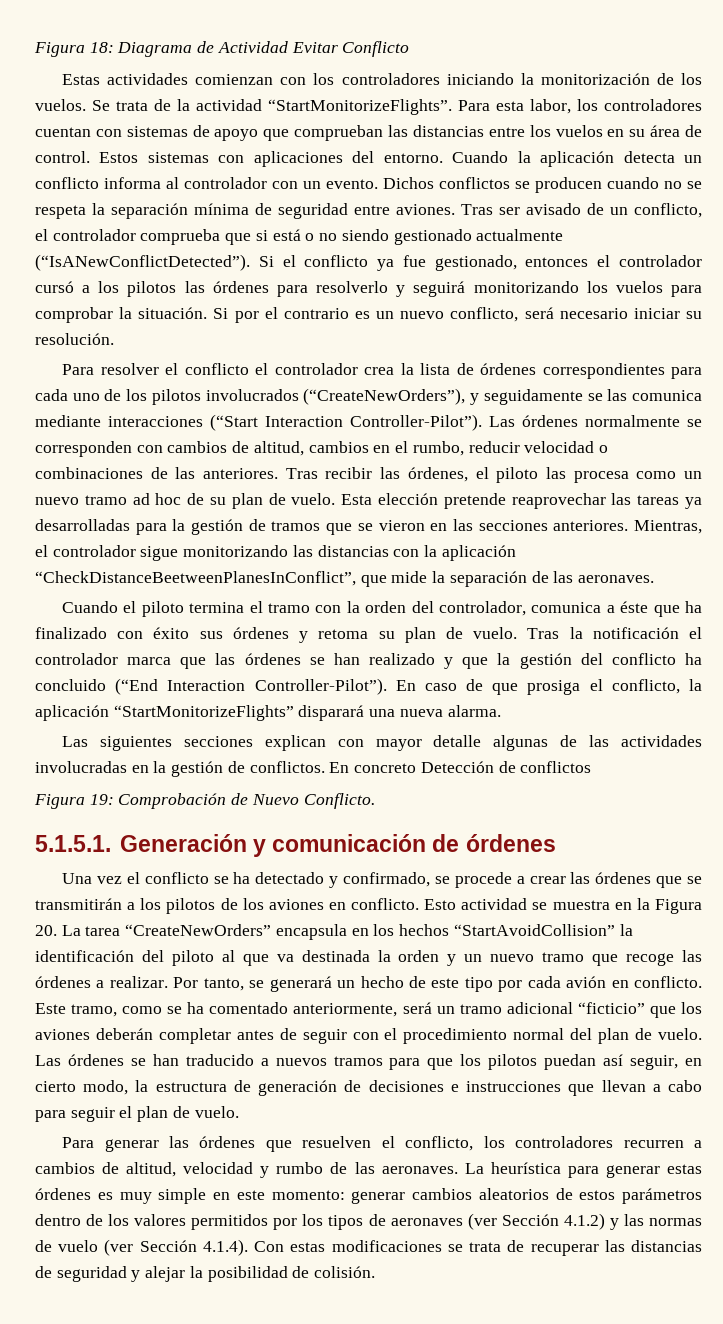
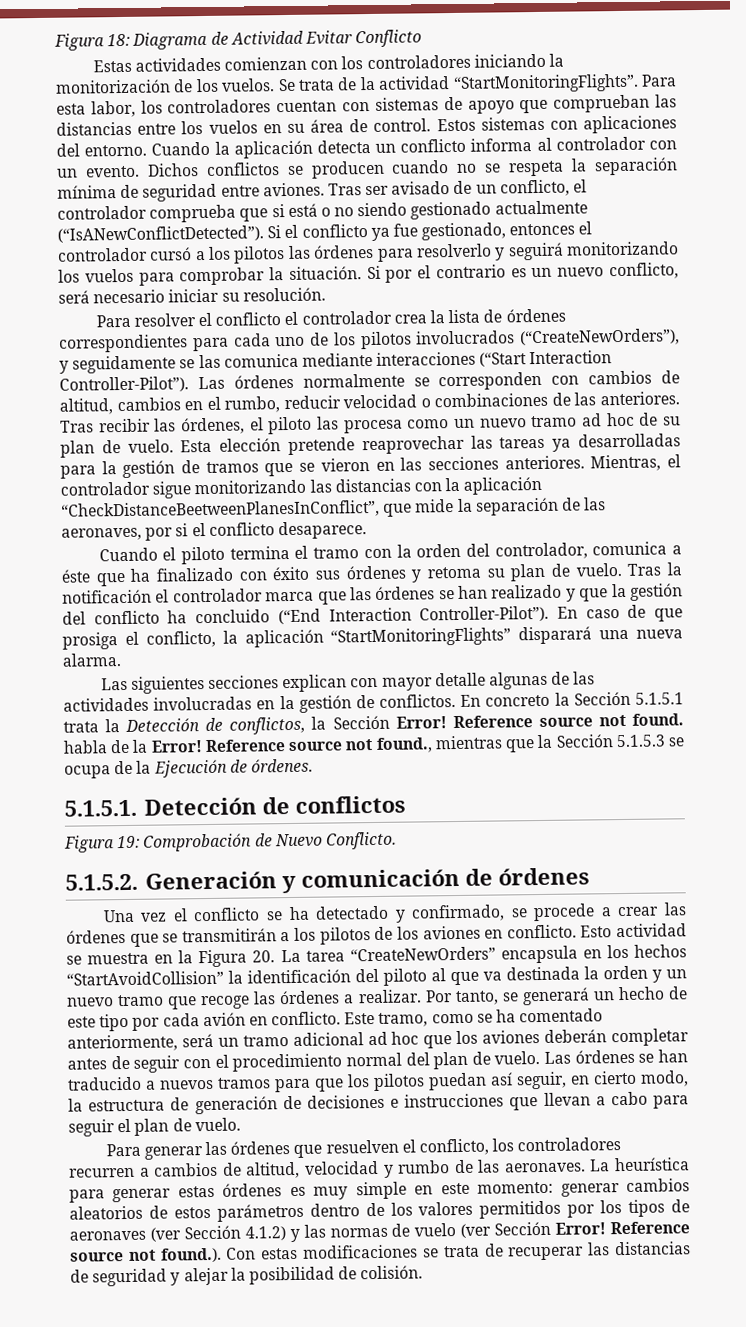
[268,99,452,115] “StartMonitorizeFlights”. -> [452,73,639,93] “StartMonitoringFlights”.
[578,575,655,583] aeronaves. -> [61,521,367,541] aeronaves, por si el conflicto desaparece.
[113,705,294,721] “StartMonitorizeFlights” -> [330,627,512,647] “StartMonitoringFlights”
(417, 768) none -> [554,691,684,706] [63,713,684,735] [63,734,685,754] [64,758,313,779] [64,799,137,817] la Sección 5.1.5.1 trata la Detección de conflictos, la Sección Error! Reference source not found. habla de la Error! Reference source not found., mientras que la Sección 5.1.5.3 se ocupa de la Ejecución de órdenes. // 5.1.5.1.
[35,835,111,852] 5.1.5.1. -> [65,873,138,891] 5.1.5.2.
[577,1002,645,1014] “ficticio” -> [367,1031,420,1046] ad hoc
[202,1239,248,1256] 4.1.4). -> [555,1221,691,1235] [70,1247,222,1263] Error! Reference source not found.).

